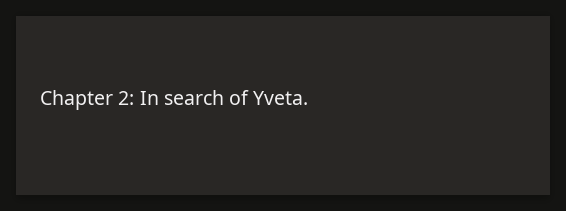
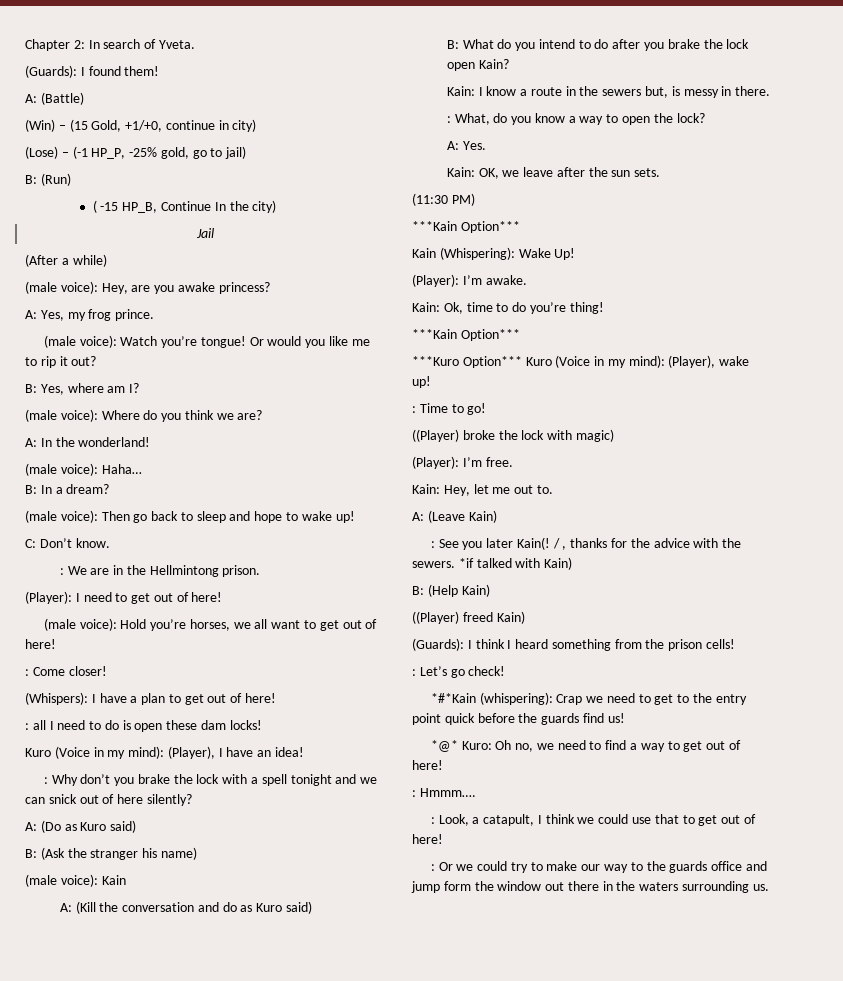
(309, 98) none -> [25,65,160,78] [25,92,84,105] [25,119,257,132] [25,146,247,159] [25,173,71,186] [92,200,277,213] [195,228,214,238] [25,254,107,267] [25,281,270,294] [25,309,155,321] [43,335,370,348] [25,356,97,368] [25,383,140,395] [25,409,263,422] [25,437,151,447] [25,463,142,476] [25,484,110,494] [25,510,355,523] [25,538,110,548] [59,565,261,577] [25,591,223,604] [43,618,378,631] [25,639,56,649] [25,666,107,676] [25,692,277,705] [25,720,262,732] [25,746,305,759] [43,774,378,786] [25,794,192,806] [25,820,137,833] [25,847,197,860] [25,874,126,887] [59,901,313,914] [446,39,750,51] [446,59,509,71] [446,86,771,98] [446,113,705,125] [446,141,486,150] [446,167,661,179] [412,193,475,206] [412,221,520,233] [412,247,576,260] [412,274,527,287] [412,302,604,314] [412,329,520,341] [412,355,750,368] [412,376,431,388] [412,403,487,415] [412,429,614,442] [412,456,513,469] [412,484,553,496] [412,510,497,523] [430,537,742,550] [412,557,573,570] [412,584,490,597] [412,611,525,624] [412,638,736,651] [412,666,506,678] [430,692,747,705] [412,713,625,725] [430,740,741,752] [412,760,443,770] [412,788,476,797] [430,814,756,826] [412,834,443,844] [430,861,767,873] [411,881,769,893] // (Guards): I found them! // A: (Battle) // (Win) – (15 Gold, +1/+0, continue in city) // (Lose) – (-1 HP_P, -25% gold, go to jail) // B: (Run) // ( -15 HP_B, Continue In the city) // Jail // (After a while) // (male voice): Hey, are you awake princess? // A: Yes, my frog prince. // (male voice): Watch you’re tongue! Or would you like me to rip it out? // B: Yes, where am I? // (male voice): Where do you think we are? // A: In the wonderland! // (male voice): Haha… // B: In a dream? // (male voice): Then go back to sleep and hope to wake up! // C: Don’t know. // : We are in the Hellmintong prison. // (Player): I need to get out of here! // (male voice): Hold you’re horses, we all want to get out of here! // : Come closer! // (Whispers): I have a plan to get out of here! // : all I need to do is open these dam locks! // Kuro (Voice in my mind): (Player), I have an idea! // : Why don’t you brake the lock with a spell tonight and we can snick out of here silently? // A: (Do as Kuro said) // B: (Ask the stranger his name) // (male voice): Kain // A: (Kill the conversation and do as Kuro said) // B: What do you intend to do after you brake the lock open Kain? // Kain: I know a route in the sewers but, is messy in there. // : What, do you know a way to open the lock? // A: Yes. // Kain: OK, we leave after the sun sets. // (11:30 PM) // ***Kain Option*** // Kain (Whispering): Wake Up! // (Player): I’m awake. // Kain: Ok, time to do you’re thing! // ***Kain Option*** // ***Kuro Option*** Kuro (Voice in my mind): (Player), wake up! // : Time to go! // ((Player) broke the lock with magic) // (Player): I’m free. // Kain: Hey, let me out to. // A: (Leave Kain) // : See you later Kain(! / , thanks for the advice with the sewers. *if talked with Kain) // B: (Help Kain) // ((Player) freed Kain) // (Guards): I think I heard something from the prison cells! // : Let’s go check! // *#*Kain (whispering): Crap we need to get to the entry point quick before the guards find us! // *@* Kuro: Oh no, we need to find a way to get out of here! // : Hmmm…. // : Look, a catapult, I think we could use that to get out of here! // : Or we could try to make our way to the guards office and jump form the window out there in the waters surrounding us.

